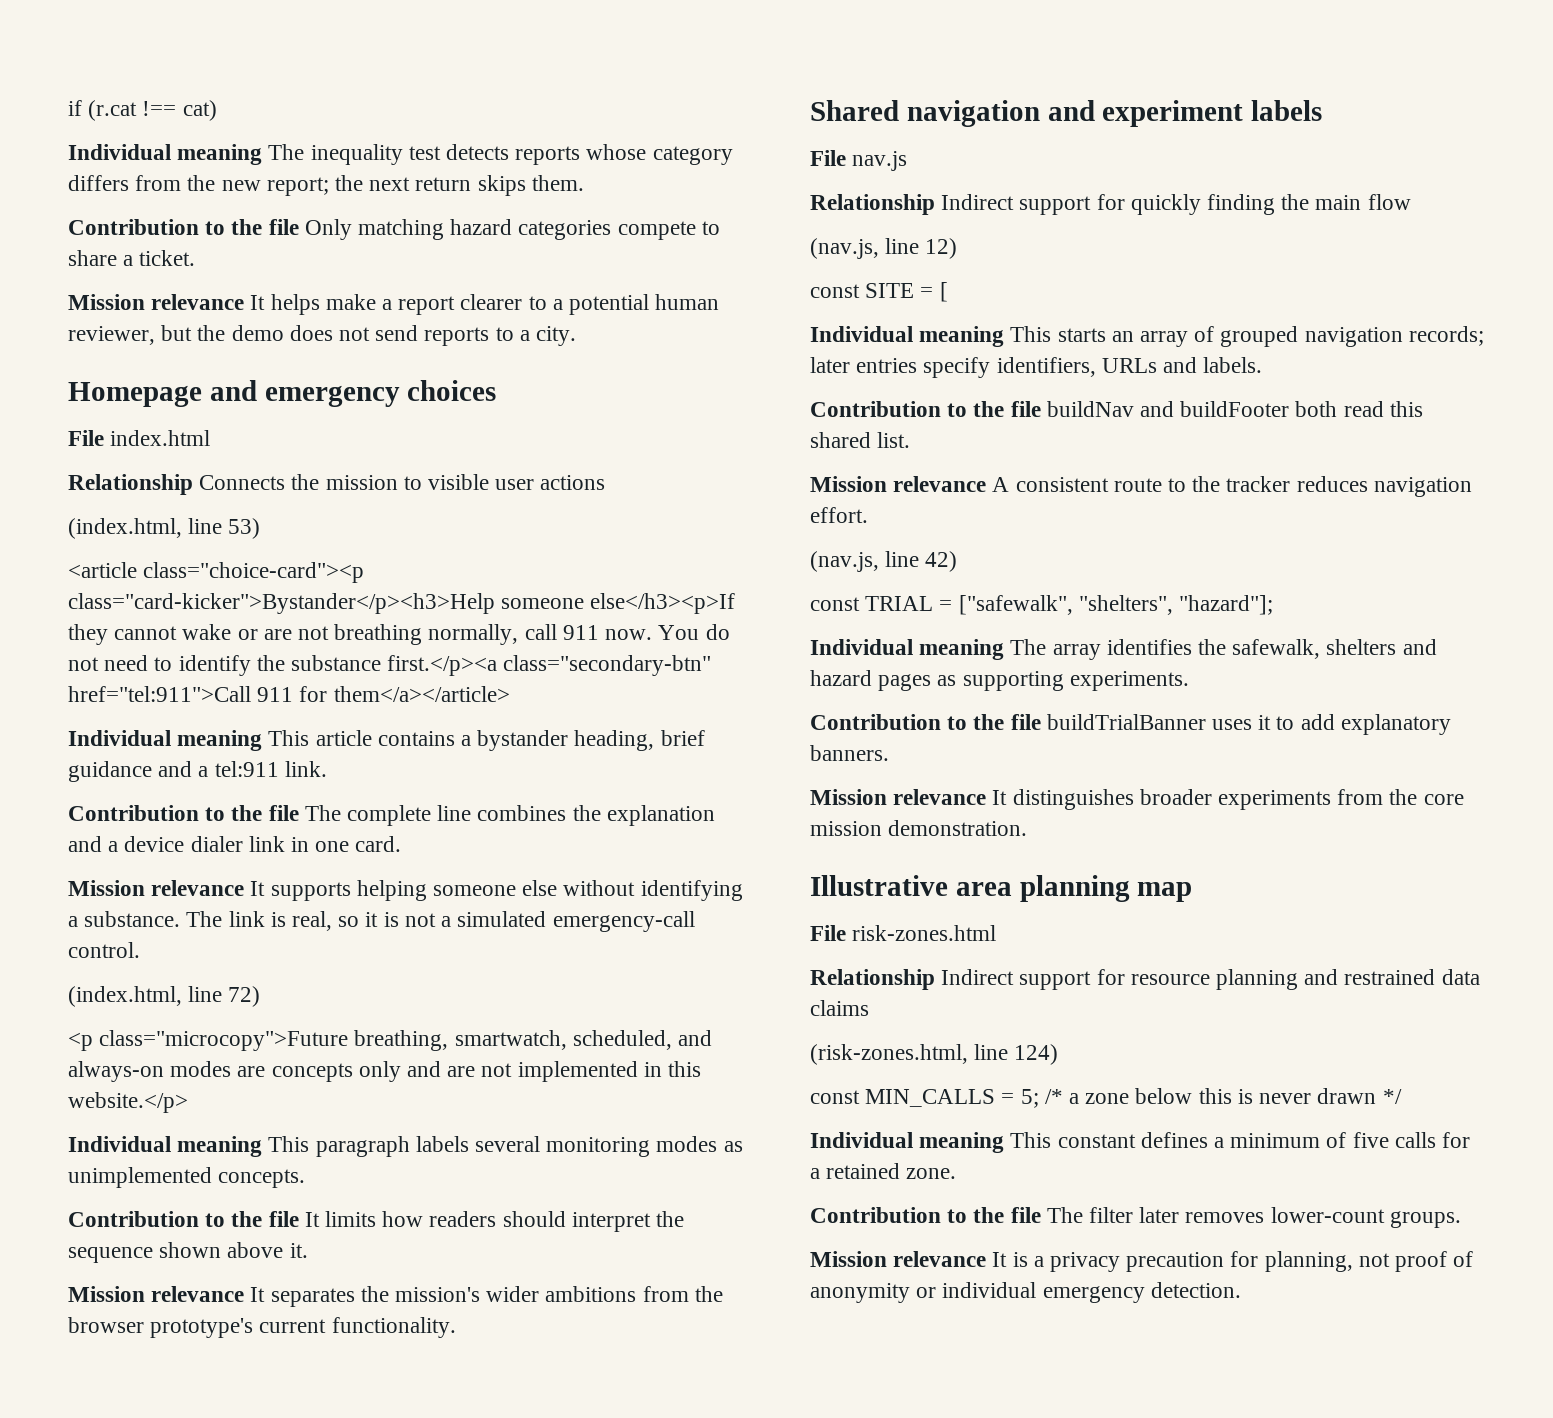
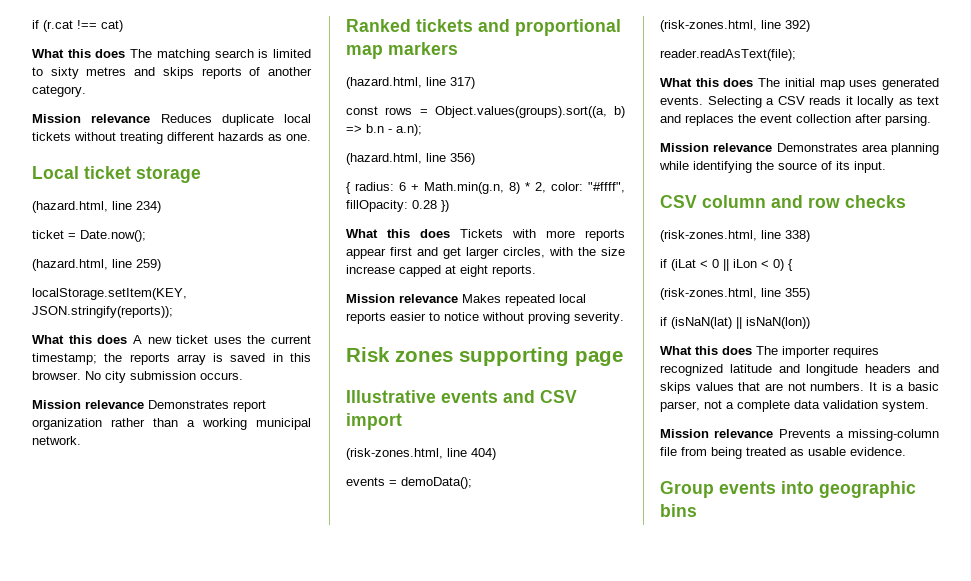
[68,144,733,165] [68,175,584,196] [68,219,720,240] [68,250,196,266] [68,294,720,315] [68,325,577,346] [68,380,497,407] [68,430,211,446] [68,474,606,495] [68,518,261,539] [68,562,365,583] [68,593,736,614] [68,624,730,645] [68,655,712,676] [68,686,510,702] [68,730,705,751] [68,761,327,782] [68,805,715,826] [68,836,402,852] [68,880,743,901] [68,911,695,932] [68,942,140,958] [68,986,261,1007] [68,1030,713,1051] [68,1061,702,1082] [68,1092,188,1113] [68,1136,743,1157] [68,1167,306,1188] [68,1211,685,1232] [68,1242,308,1263] [68,1286,723,1307] [68,1317,456,1338] [810,100,1323,127] [810,150,908,171] [810,194,1411,215] [810,238,958,259] [810,282,948,302] [810,326,1484,347] [810,357,1263,378] [810,401,1423,417] [810,432,911,448] [810,476,1472,497] [810,507,868,523] [810,551,958,572] [810,595,1274,615] [810,639,1437,660] [810,670,1189,691] [810,714,1451,735] [810,745,889,761] [810,789,1464,810] [810,820,1028,836] [810,875,1193,902] [810,925,997,941] [810,969,1480,990] [810,1000,869,1016] [810,1044,1059,1065] [810,1088,1402,1108] [810,1132,1471,1153] [810,1163,957,1179] [810,1207,1461,1228] [810,1251,1474,1272] [810,1282,1241,1303] Individual meaning The inequality test detects reports whose category differs from the new report; the next return skips them. // Contribution to the file Only matching hazard categories compete to share a ticket. // Mission relevance It helps make a report clearer to a potential human reviewer, but the demo does not send reports to a city. // Homepage and emergency choices // File index.html // Relationship Connects the mission to visible user actions // (index.html, line 53) // <article class="choice-card"><p class="card-kicker">Bystander</p><h3>Help someone else</h3><p>If they cannot wake or are not breathing normally, call 911 now. You do not need to identify the substance first.</p><a class="secondary-btn" href="tel:911">Call 911 for them</a></article> // Individual meaning This article contains a bystander heading, brief guidance and a tel:911 link. // Contribution to the file The complete line combines the explanation and a device dialer link in one card. // Mission relevance It supports helping someone else without identifying a substance. The link is real, so it is not a simulated emergency-call control. // (index.html, line 72) // <p class="microcopy">Future breathing, smartwatch, scheduled, and always-on modes are concepts only and are not implemented in this website.</p> // Individual meaning This paragraph labels several monitoring modes as unimplemented concepts. // Contribution to the file It limits how readers should interpret the sequence shown above it. // Mission relevance It separates the mission's wider ambitions from the browser prototype's current functionality. // Shared navigation and experiment labels // File nav.js // Relationship Indirect support for quickly finding the main flow // (nav.js, line 12) // const SITE = [ // Individual meaning This starts an array of grouped navigation records; later entries specify identifiers, URLs and labels. // Contribution to the file buildNav and buildFooter both read this shared list. // Mission relevance A consistent route to the tracker reduces navigation effort. // (nav.js, line 42) // const TRIAL = ["safewalk", "shelters", "hazard"]; // Individual meaning The array identifies the safewalk, shelters and hazard pages as supporting experiments. // Contribution to the file buildTrialBanner uses it to add explanatory banners. // Mission relevance It distinguishes broader experiments from the core mission demonstration. // Illustrative area planning map // File risk-zones.html // Relationship Indirect support for resource planning and restrained data claims // (risk-zones.html, line 124) // const MIN_CALLS = 5; /* a zone below this is never drawn */ // Individual meaning This constant defines a minimum of five calls for a retained zone. // Contribution to the file The filter later removes lower-count groups. // Mission relevance It is a privacy precaution for planning, not proof of anonymity or individual emergency detection. -> [32,49,311,61] [32,67,312,79] [32,85,86,97] [32,114,311,126] [32,132,311,144] [32,166,201,183] [32,201,161,213] [32,230,146,242] [32,259,161,271] [32,288,187,300] [32,306,173,318] [32,335,311,344] [32,353,311,365] [32,371,243,383] [32,400,266,412] [32,418,311,430] [32,436,81,445] [346,19,621,36] [346,42,458,59] [346,77,475,89] [346,106,625,118] [346,124,422,136] [346,153,475,165] [346,182,625,194] [346,200,449,212] [346,229,625,241] [346,247,625,259] [346,265,536,277] [346,294,586,306] [346,312,624,324] [346,347,623,366] [346,390,577,403] [346,413,402,430] [346,448,496,460] [346,477,472,489] [660,20,810,32] [660,49,796,61] [660,78,939,90] [660,96,939,108] [660,114,931,126] [660,143,939,155] [659,161,886,173] [660,195,906,208] [660,230,810,242] [660,259,793,271] [660,288,810,300] [660,317,810,329] [660,346,879,358] [660,364,939,376] [660,382,939,394] [660,400,929,412] [660,429,939,441] [660,447,906,459] [660,481,916,498] [660,504,697,517] What this does The matching search is limited to sixty metres and skips reports of another category. // Mission relevance Reduces duplicate local tickets without treating different hazards as one. // Local ticket storage // (hazard.html, line 234) // ticket = Date.now(); // (hazard.html, line 259) // localStorage.setItem(KEY, JSON.stringify(reports)); // What this does A new ticket uses the current timestamp; the reports array is saved in this browser. No city submission occurs. // Mission relevance Demonstrates report organization rather than a working municipal network. // Ranked tickets and proportional map markers // (hazard.html, line 317) // const rows = Object.values(groups).sort((a, b) => b.n - a.n); // (hazard.html, line 356) // { radius: 6 + Math.min(g.n, 8) * 2, color: "#ffff", fillOpacity: 0.28 }) // What this does Tickets with more reports appear first and get larger circles, with the size increase capped at eight reports. // Mission relevance Makes repeated local reports easier to notice without proving severity. // Risk zones supporting page // Illustrative events and CSV import // (risk-zones.html, line 404) // events = demoData(); // (risk-zones.html, line 392) // reader.readAsText(file); // What this does The initial map uses generated events. Selecting a CSV reads it locally as text and replaces the event collection after parsing. // Mission relevance Demonstrates area planning while identifying the source of its input. // CSV column and row checks // (risk-zones.html, line 338) // if (iLat < 0 || iLon < 0) { // (risk-zones.html, line 355) // if (isNaN(lat) || isNaN(lon)) // What this does The importer requires recognized latitude and longitude headers and skips values that are not numbers. It is a basic parser, not a complete data validation system. // Mission relevance Prevents a missing-column file from being treated as usable evidence. // Group events into geographic bins

